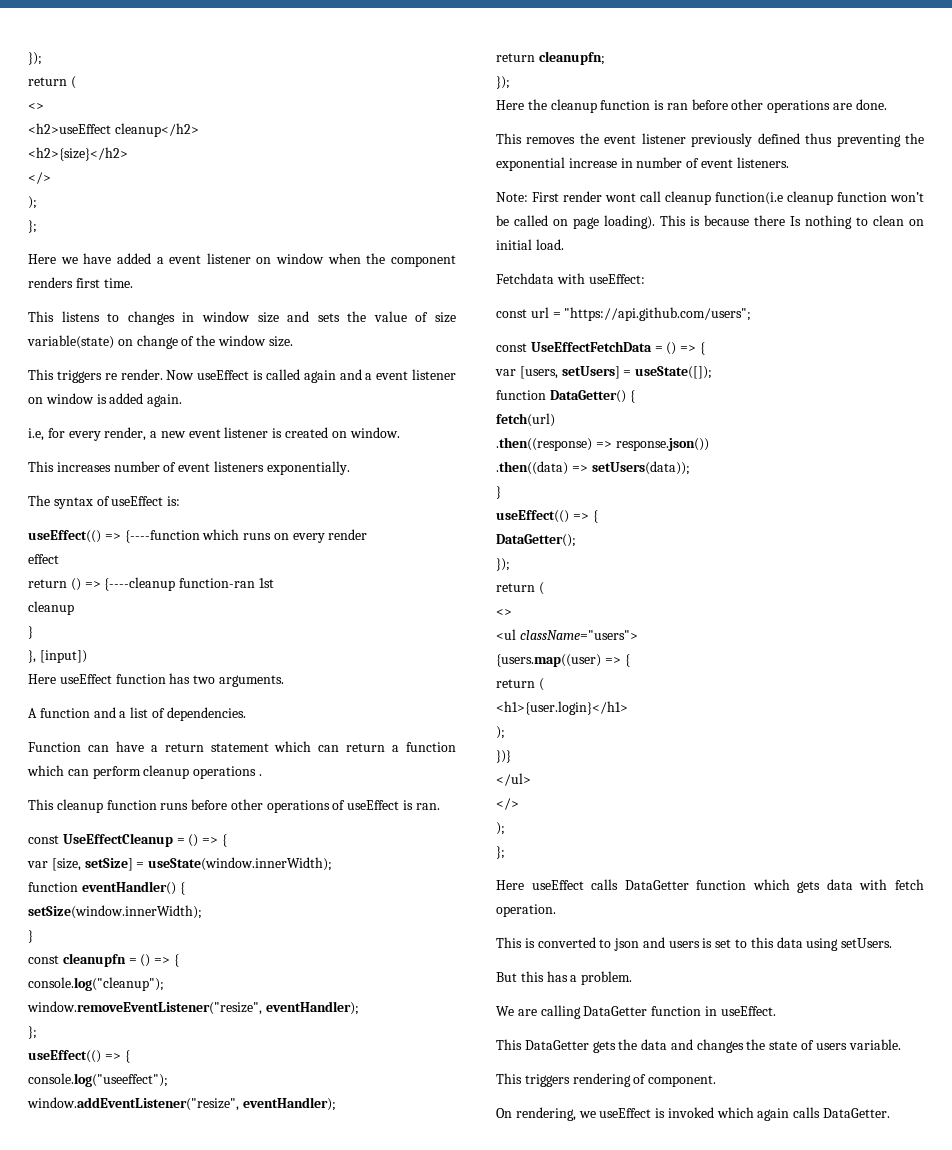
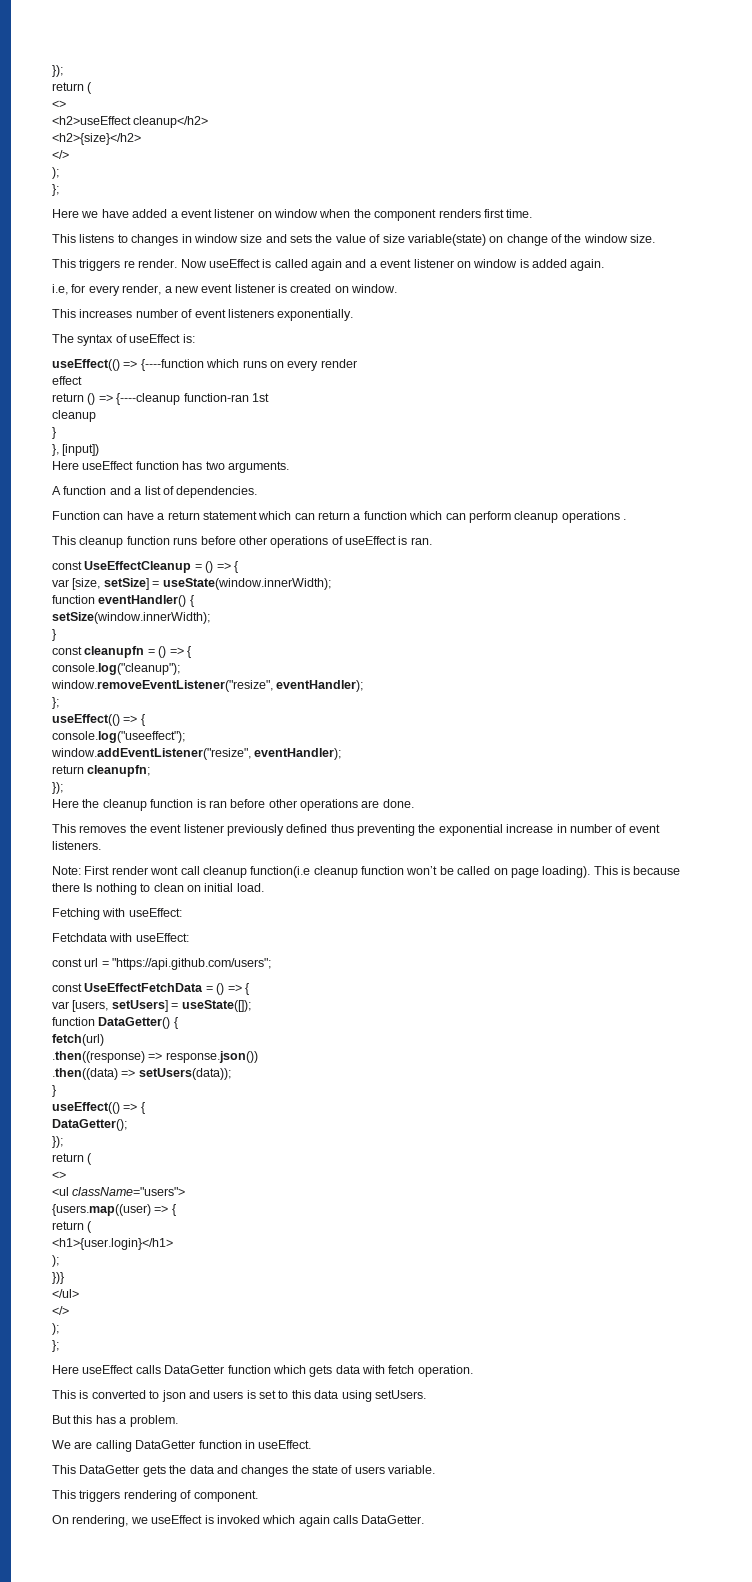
(564, 244) none -> [52,908,182,920] // Fetching with useEffect:

